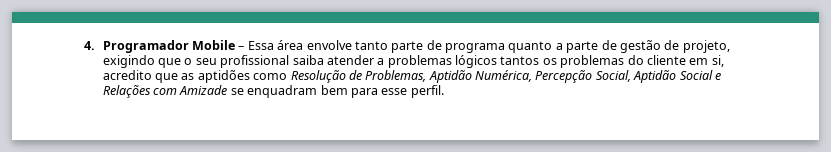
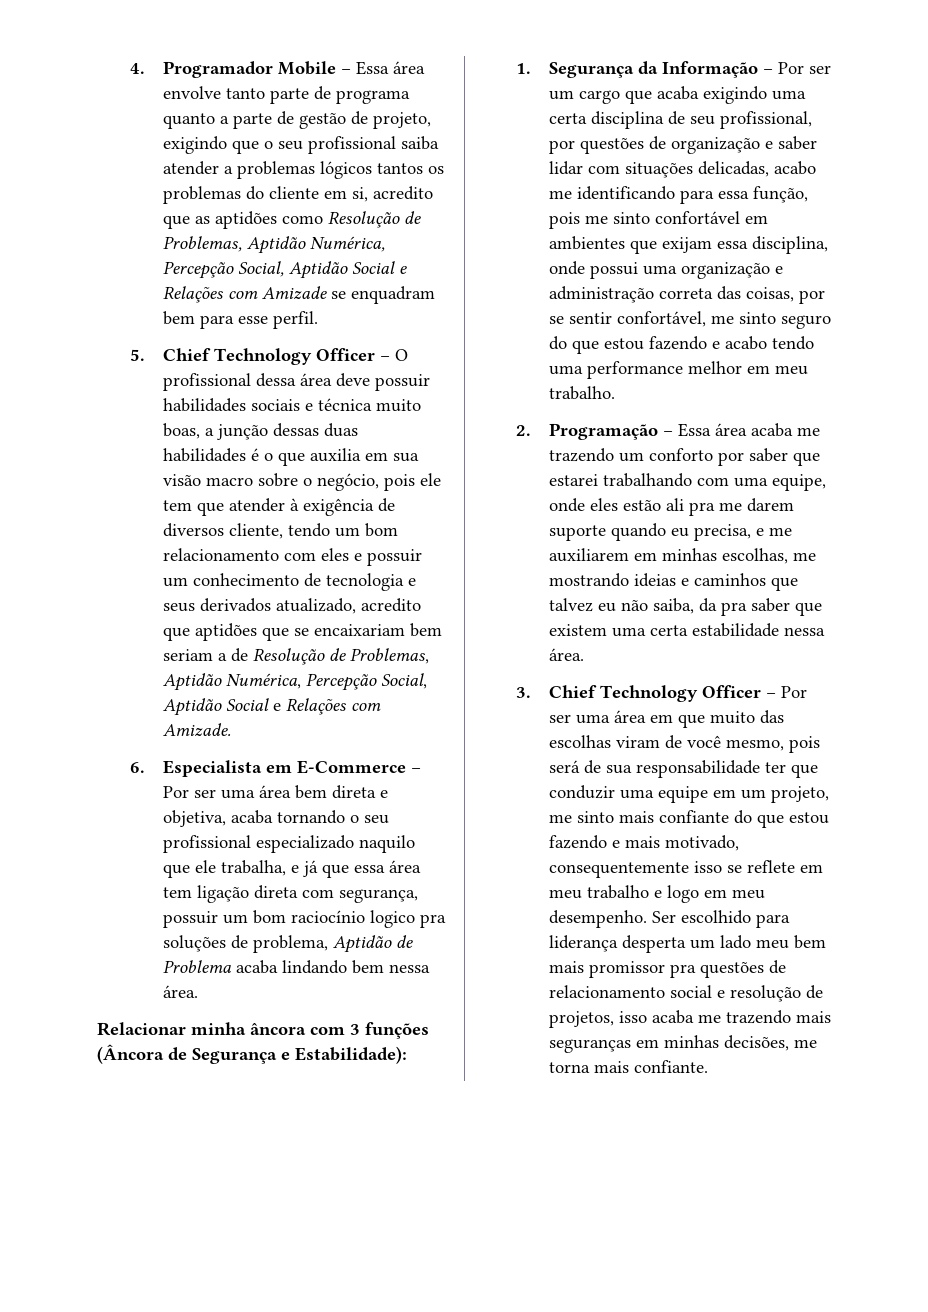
(444, 91) none -> [129,348,408,365] [162,373,430,391] [162,398,421,412] [162,423,358,440] [162,448,419,466] [162,473,441,491] [162,498,395,516] [162,523,398,539] [162,548,422,566] [162,573,416,591] [162,598,421,614] [162,623,442,641] [162,648,429,665] [162,673,427,691] [162,698,381,716] [162,723,231,736] [129,760,421,777] [162,785,388,799] [162,810,389,827] [162,835,415,853] [162,860,421,878] [162,885,418,903] [162,910,446,928] [162,935,413,953] [162,960,430,974] [162,985,198,998] [97,1022,429,1039] [97,1044,407,1064] [515,61,831,78] [548,86,806,104] [548,111,812,129] [548,136,817,154] [548,161,816,178] [548,186,808,204] [548,211,768,229] [548,236,828,254] [548,261,783,279] [548,286,825,304] [548,311,831,329] [548,336,814,354] [548,361,808,379] [548,386,615,400] [515,423,820,440] [548,448,820,466] [548,473,826,491] [548,498,794,516] [548,523,792,541] [548,548,816,564] [548,573,798,591] [548,598,822,616] [548,623,825,637] [548,648,584,661] [515,685,807,702] [548,710,784,728] [548,735,820,753] [548,760,818,778] [548,785,829,803] [548,810,829,828] [548,835,739,851] [548,860,823,878] [548,885,765,903] [548,910,790,928] [548,935,826,953] [548,960,786,978] [548,985,823,1002] [548,1010,831,1028] [548,1035,817,1053] [548,1060,708,1073] // 5. Chief Technology Officer – O profissional dessa área deve possuir habilidades sociais e técnica muito boas, a junção dessas duas habilidades é o que auxilia em sua visão macro sobre o negócio, pois ele tem que atender à exigência de diversos cliente, tendo um bom relacionamento com eles e possuir um conhecimento de tecnologia e seus derivados atualizado, acredito que aptidões que se encaixariam bem seriam a de Resolução de Problemas, Aptidão Numérica, Percepção Social, Aptidão Social e Relações com Amizade. // 6. Especialista em E-Commerce – Por ser uma área bem direta e objetiva, acaba tornando o seu profissional especializado naquilo que ele trabalha, e já que essa área tem ligação direta com segurança, possuir um bom raciocínio logico pra soluções de problema, Aptidão de Problema acaba lindando bem nessa área. // Relacionar minha âncora com 3 funções (Âncora de Segurança e Estabilidade): // 1. Segurança da Informação – Por ser um cargo que acaba exigindo uma certa disciplina de seu profissional, por questões de organização e saber lidar com situações delicadas, acabo me identificando para essa função, pois me sinto confortável em ambientes que exijam essa disciplina, onde possui uma organização e administração correta das coisas, por se sentir confortável, me sinto seguro do que estou fazendo e acabo tendo uma performance melhor em meu trabalho. // 2. Programação – Essa área acaba me trazendo um conforto por saber que estarei trabalhando com uma equipe, onde eles estão ali pra me darem suporte quando eu precisa, e me auxiliarem em minhas escolhas, me mostrando ideias e caminhos que talvez eu não saiba, da pra saber que existem uma certa estabilidade nessa área. // 3. Chief Technology Officer – Por ser uma área em que muito das escolhas viram de você mesmo, pois será de sua responsabilidade ter que conduzir uma equipe em um projeto, me sinto mais confiante do que estou fazendo e mais motivado, consequentemente isso se reflete em meu trabalho e logo em meu desempenho. Ser escolhido para liderança desperta um lado meu bem mais promissor pra questões de relacionamento social e resolução de projetos, isso acaba me trazendo mais seguranças em minhas decisões, me torna mais confiante.

